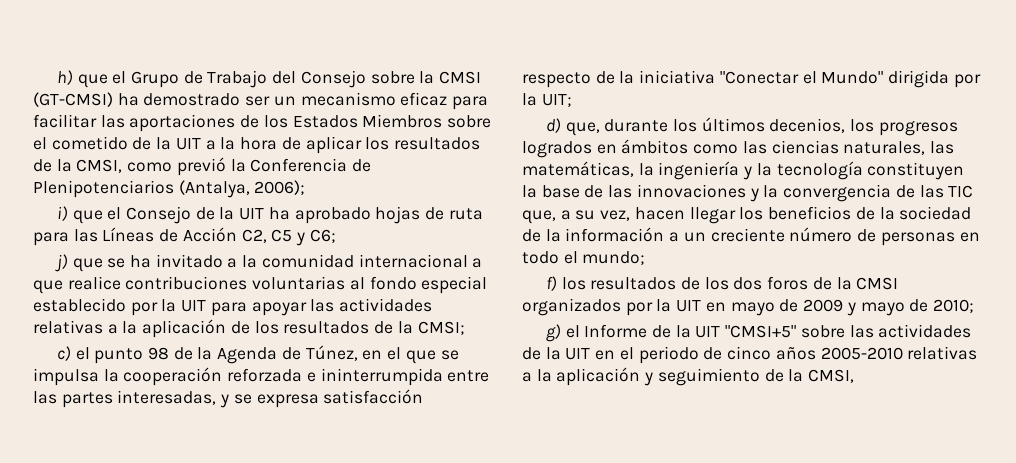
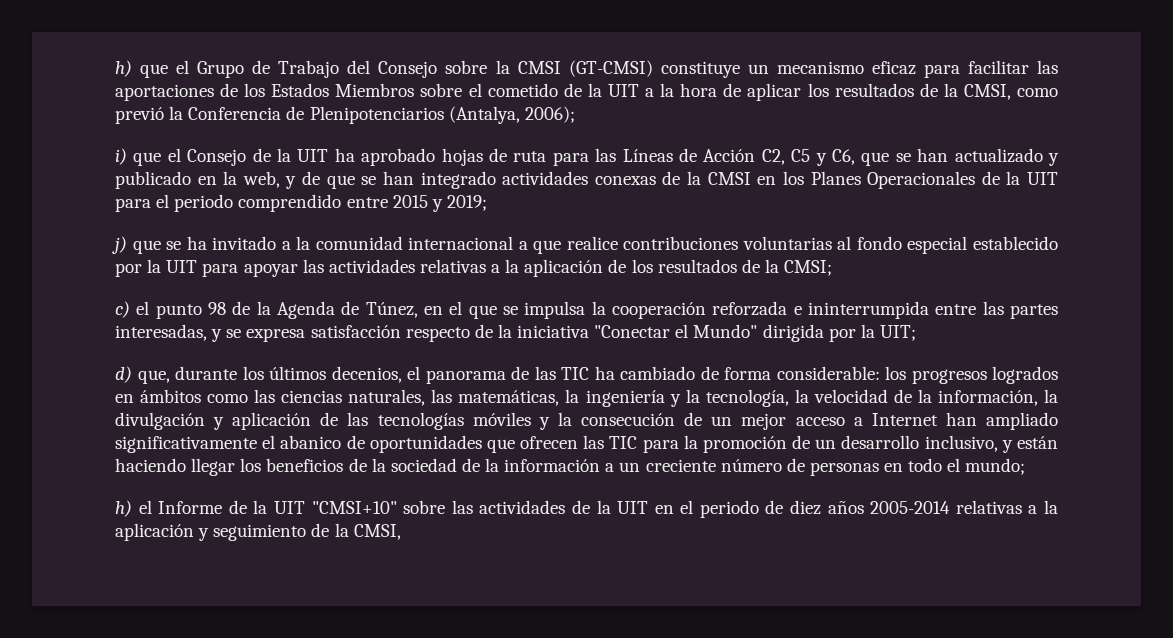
[117,93,271,106] ha demostrado ser -> [660,61,740,78] constituye
[309,229,336,243] C6; -> [831,148,1059,166] [115,171,1058,189] [115,194,487,212] C6, que se han actualizado y publicado en la web, y de que se han integrado actividades conexas de la CMSI en los Planes Operacionales de la UIT para el periodo comprendido entre 2015 y 2019;
(846, 125) none -> [407,366,880,384] el panorama de las TIC ha cambiado de forma considerable:
[776,161,965,180] [522,184,974,202] [522,207,685,224] tecnología constituyen la base de las innovaciones y la convergencia de las TIC que, a su vez, hacen -> [705,389,1058,407] [115,412,1058,430] [115,435,1058,453] [115,458,186,472] tecnología, la velocidad de la información, la divulgación y aplicación de las tecnologías móviles y la consecución de un mejor acceso a Internet han ampliado significativamente el abanico de oportunidades que ofrecen las TIC para la promoción de un desarrollo inclusivo, y están haciendo
[545,276,899,291] [522,298,974,316] [545,324,561,342] f) los resultados de los dos foros de la CMSI organizados por la UIT en mayo de 2009 y mayo de 2010; // g) -> [115,500,132,517] h)
[725,325,797,338] "CMSI+5" -> [311,501,397,514] "CMSI+10"
[727,346,903,360] cinco años 2005-2010 -> [790,500,951,515] diez años 2005-2014

